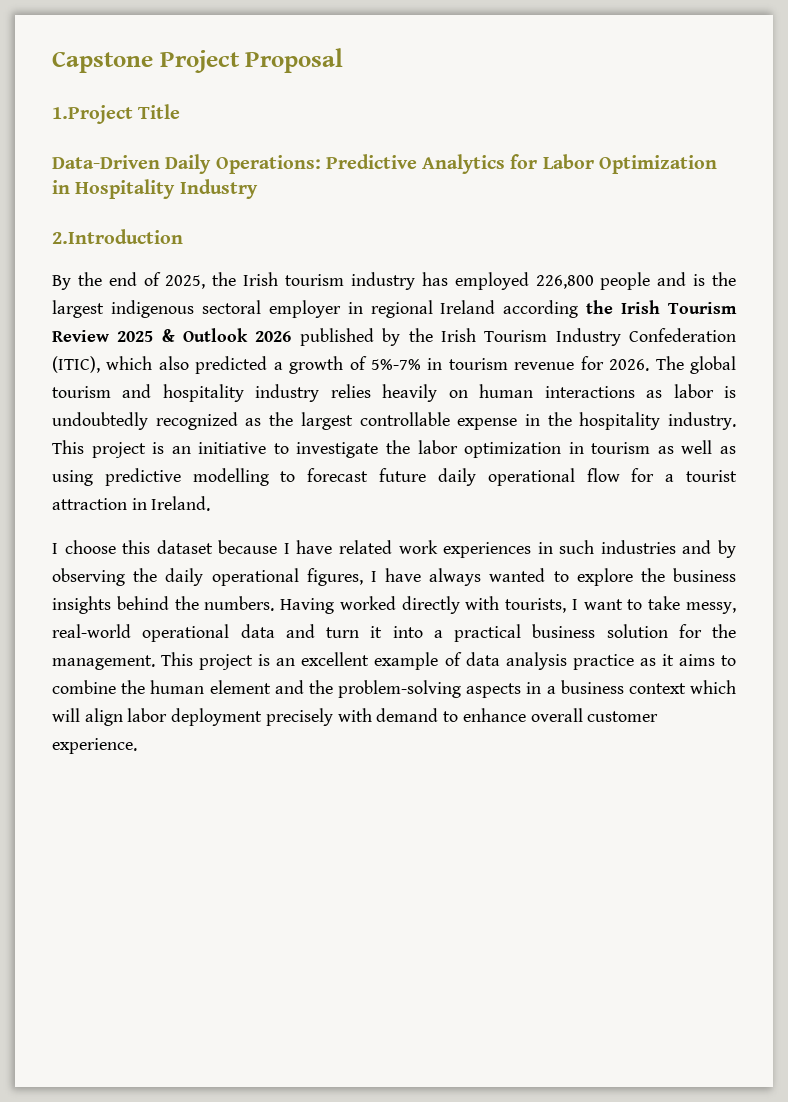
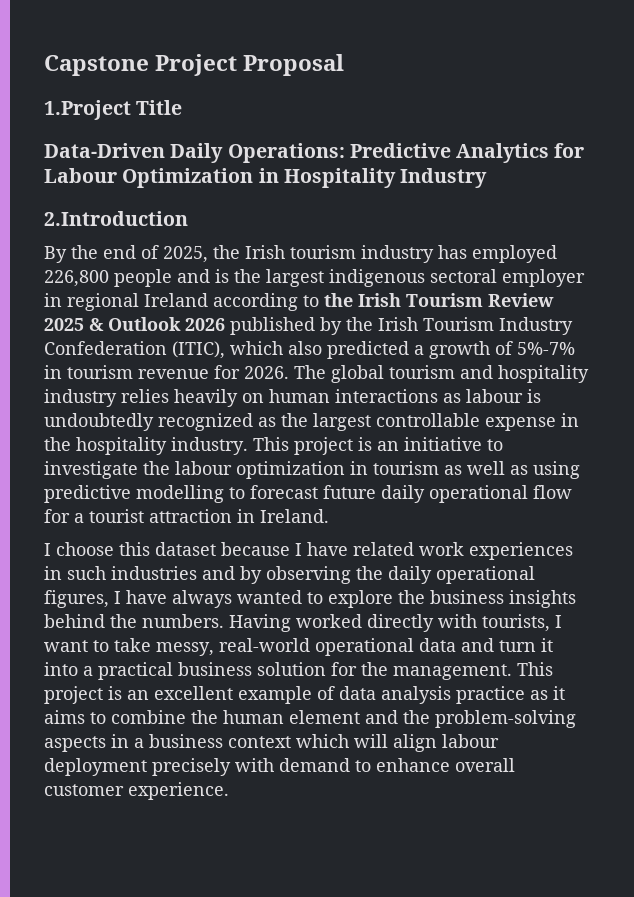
[542,154,594,169] Labor -> [44,168,117,183] Labour
(579, 309) none -> [303,295,319,307] to
[673,384,714,398] labor -> [466,389,523,403] labour
[417,440,458,454] labor -> [175,461,232,475] labour
[127,708,168,722] labor -> [442,734,499,748] labour

